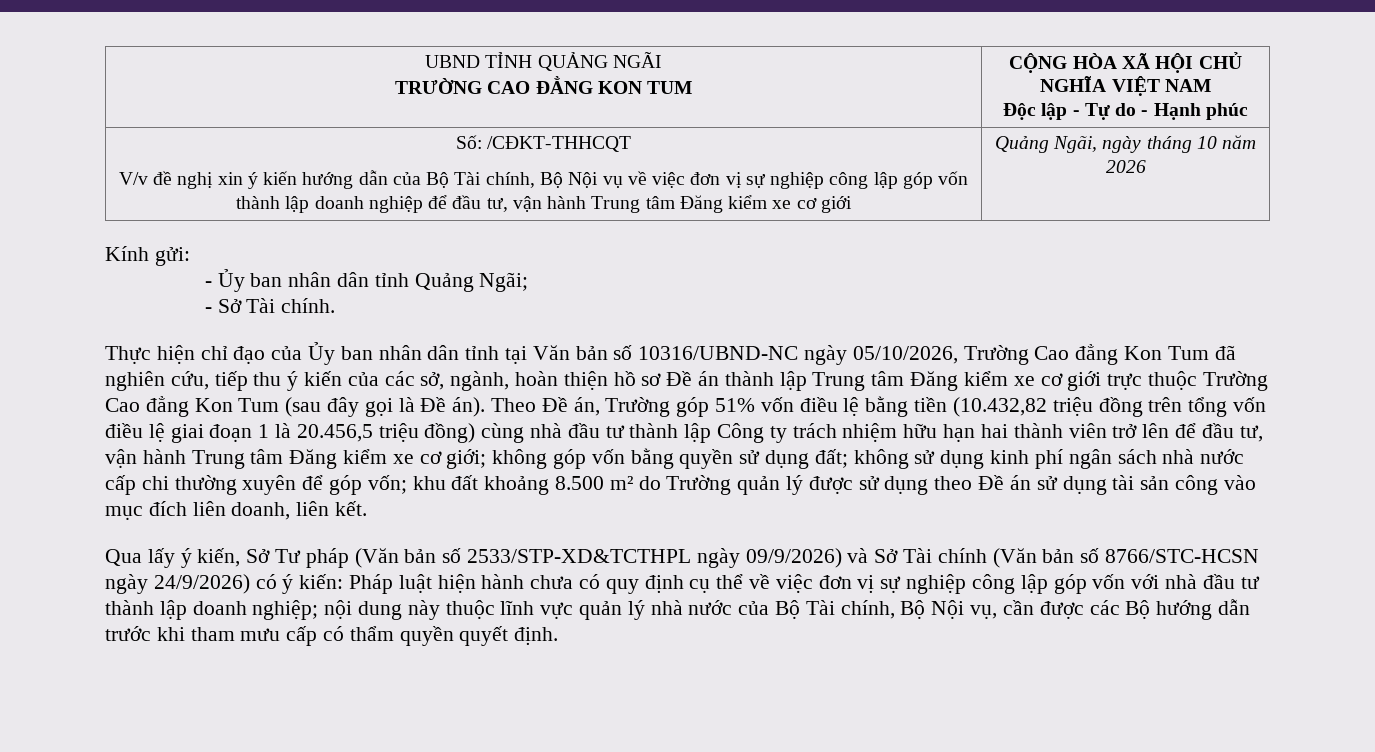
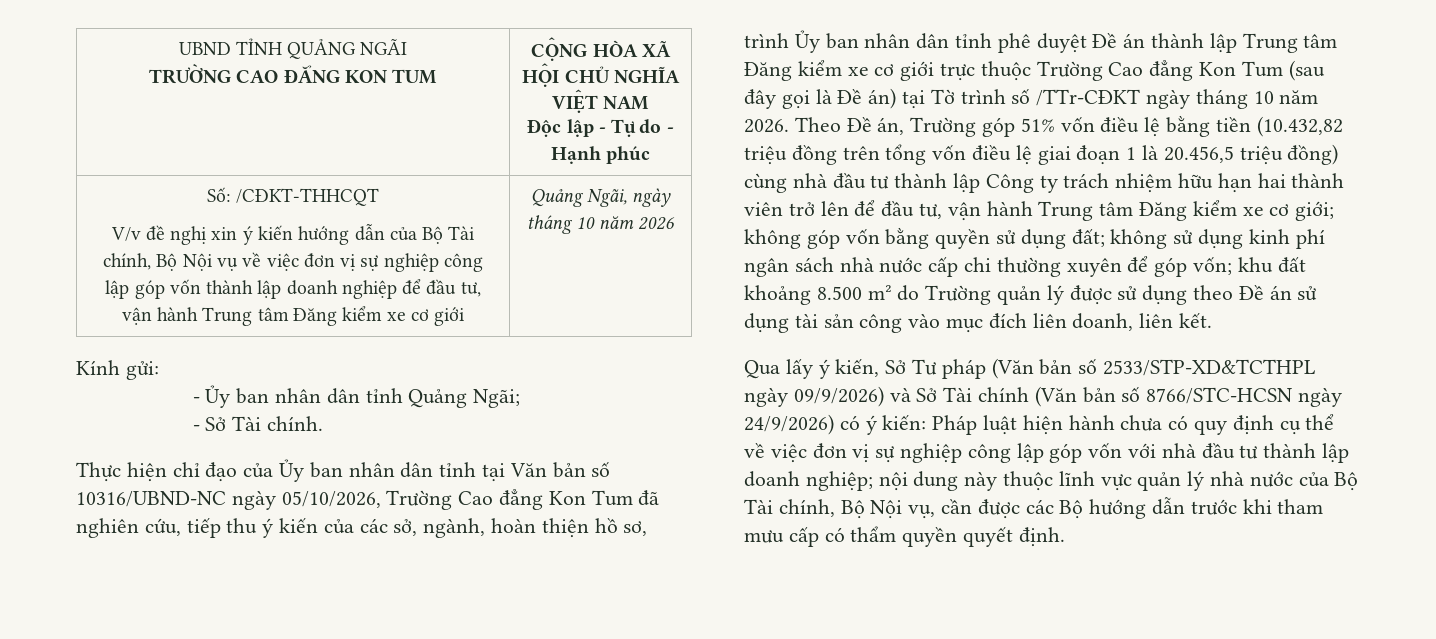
[641,373,662,386] sơ -> [623,521,648,536] [744,30,1087,53] sơ, trình Ủy ban nhân dân tỉnh phê duyệt
[452,397,486,417] án). -> [868,88,1319,109] [744,119,789,133] án) tại Tờ trình số /TTr-CĐKT ngày tháng 10 năm 2026.

